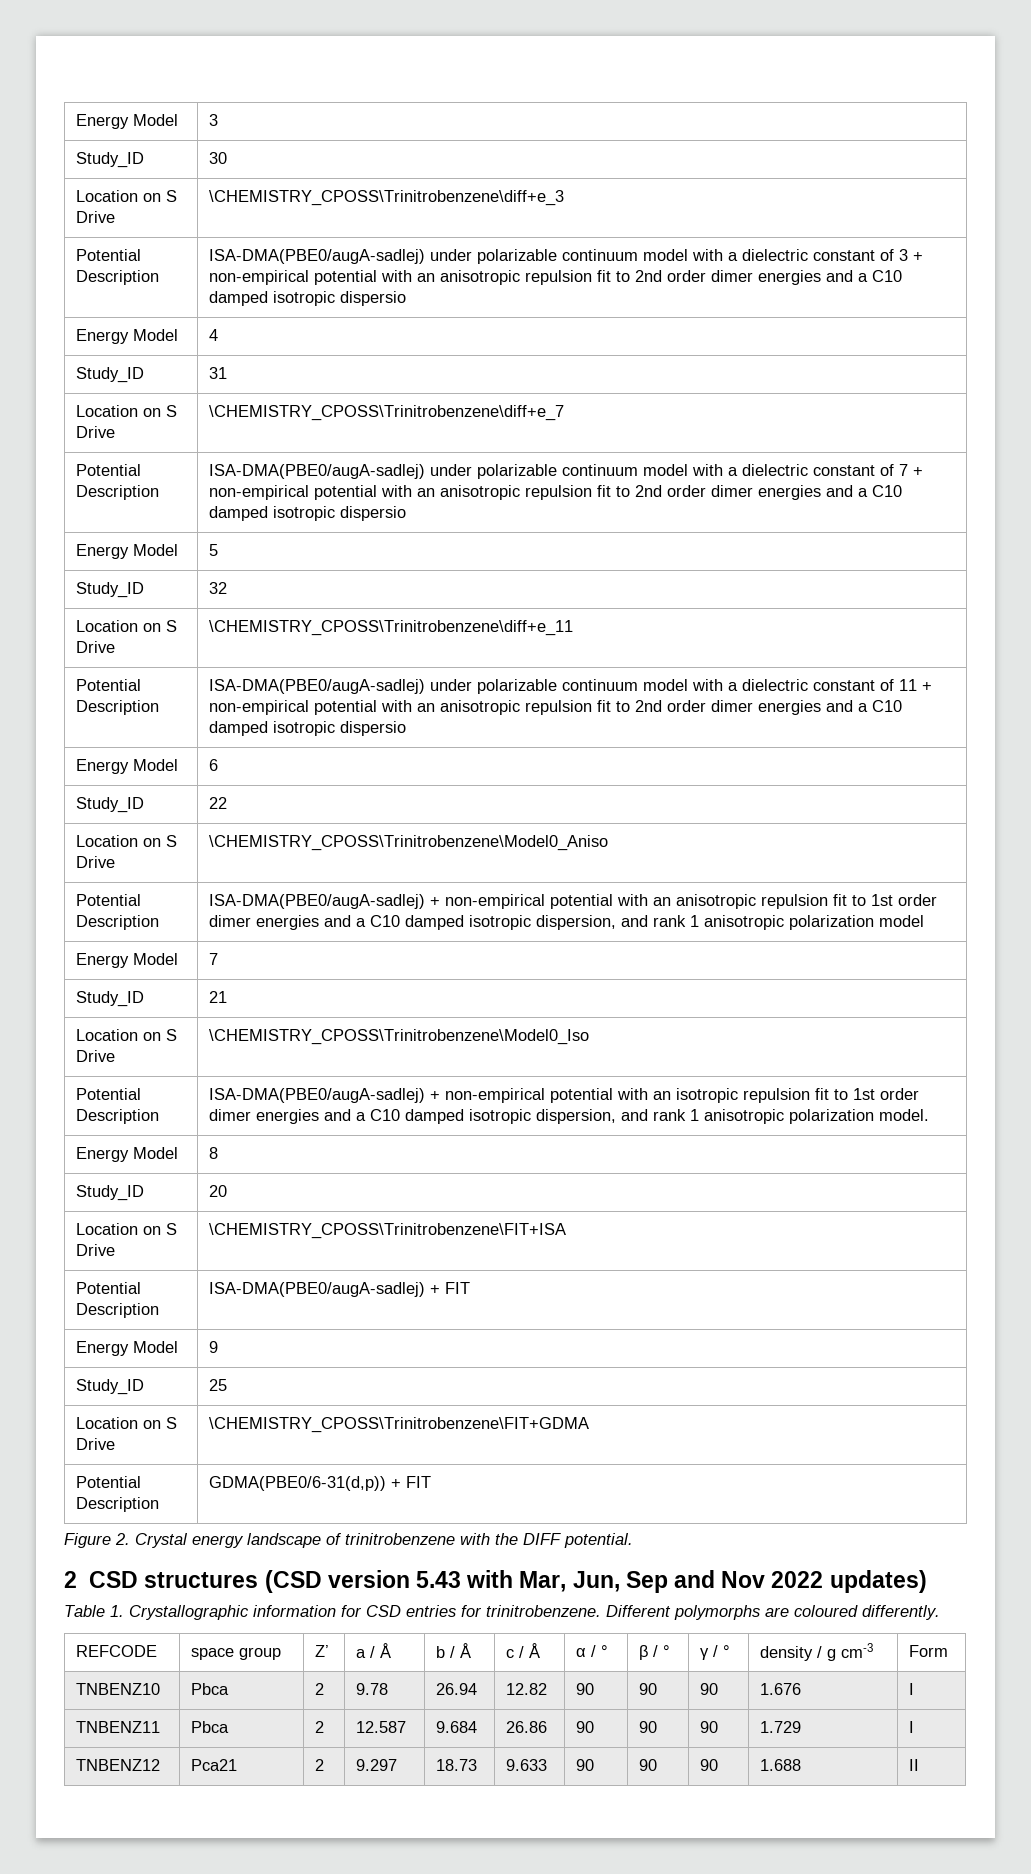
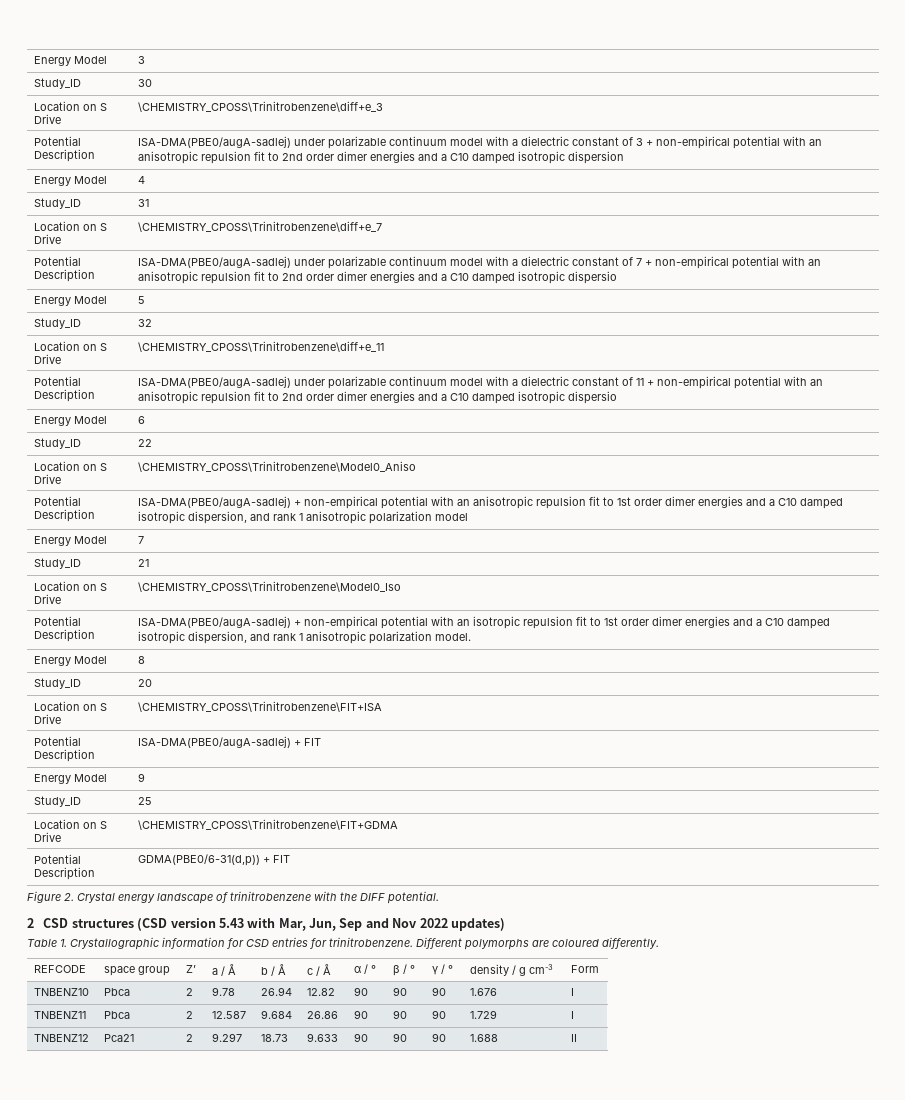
[340,291,407,306] dispersio -> [568,151,625,164] dispersion

